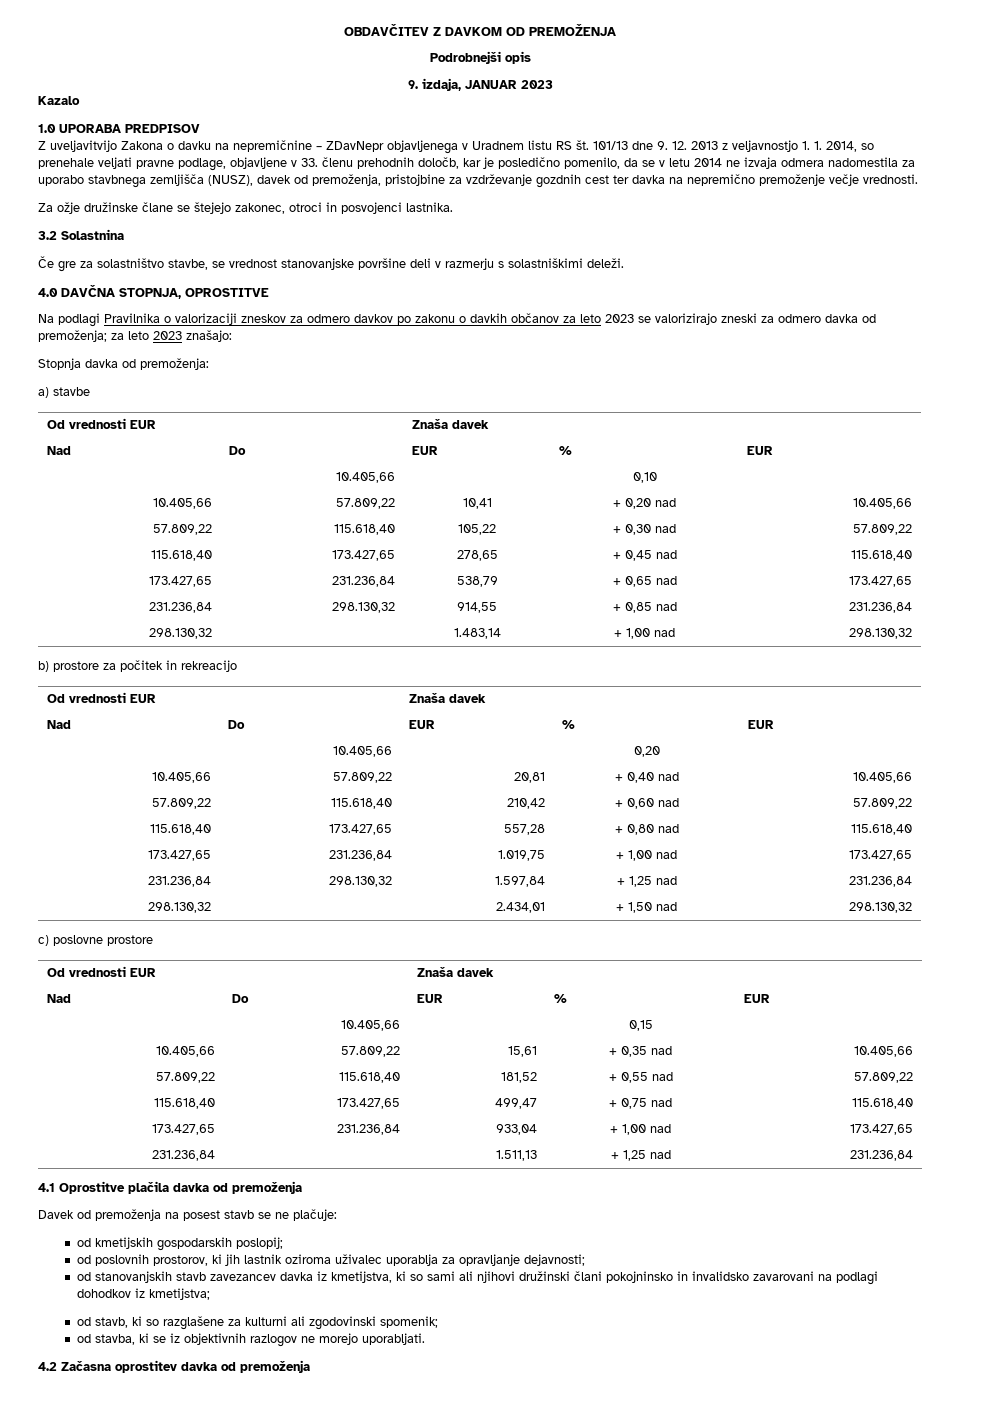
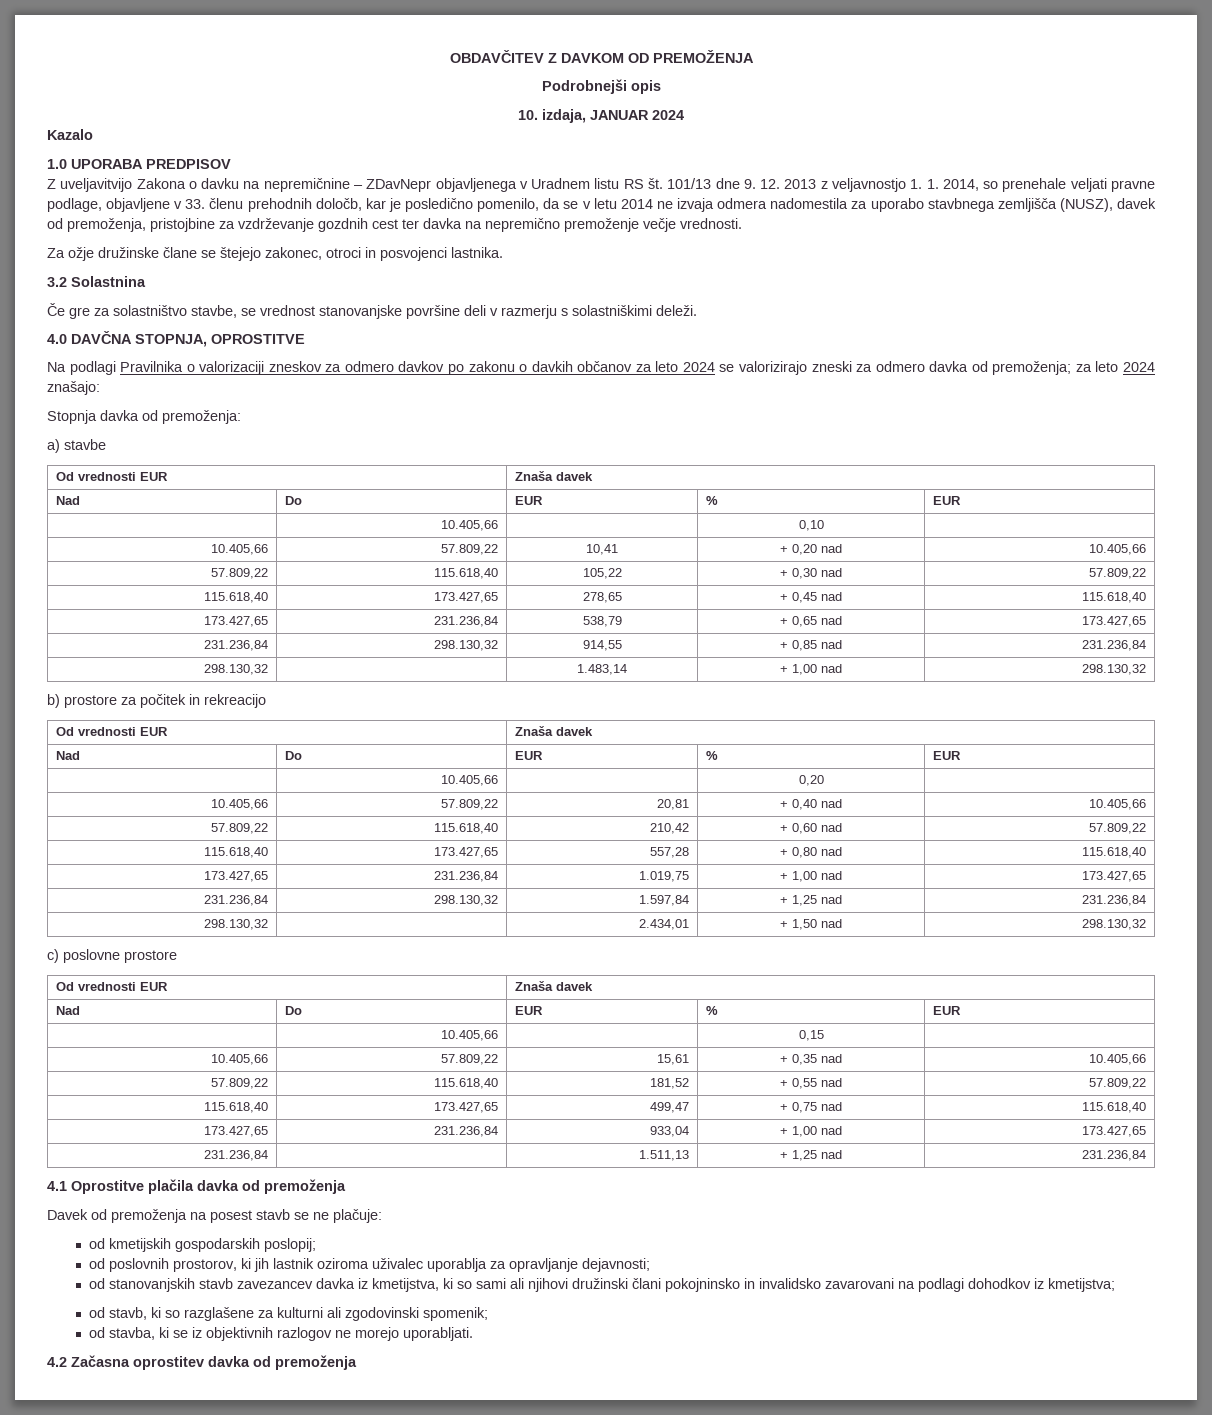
[407,80,418,89] 9. -> [518,110,538,120] 10.
[520,80,553,89] 2023 -> [652,110,684,120] 2024
[605,314,634,323] 2023 -> [682,362,715,372] 2024
[153,331,182,340] 2023 -> [1123,362,1155,372] 2024

